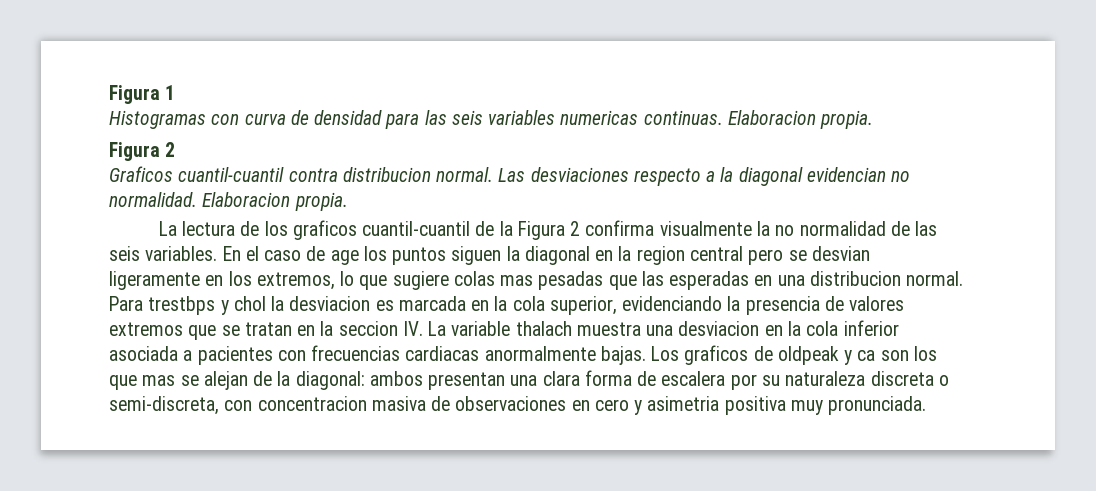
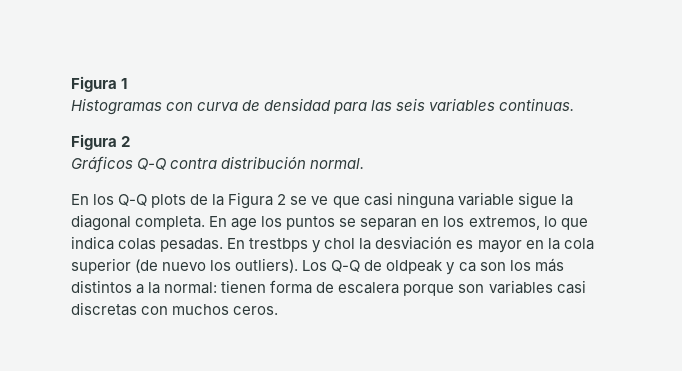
[560,110,639,125] numericas -> (496, 104) none
[727,110,874,129] Elaboracion propia. -> (575, 104) none
[109,166,911,186] [109,192,348,211] [158,220,938,240] [109,246,870,265] [109,271,200,290] Graficos cuantil-cuantil contra distribucion normal. Las desviaciones respecto a la diagonal evidencian no normalidad. Elaboracion propia. // La lectura de los graficos cuantil-cuantil de la Figura 2 confirma visualmente la no normalidad de las seis variables. En el caso de age los puntos siguen la diagonal en la region central pero se desvian ligeramente -> [71,156,365,173] [71,192,573,209] [71,214,418,231] Gráficos Q-Q contra distribución normal. // En los Q-Q plots de la Figura 2 se ve que casi ninguna variable sigue la diagonal completa. En age los puntos se separan
[392,271,964,290] [109,296,905,315] [109,320,899,340] [109,345,749,365] sugiere colas mas pesadas que las esperadas en una distribucion normal. Para trestbps y chol la desviacion es marcada en la cola superior, evidenciando la presencia de valores extremos que se tratan en la seccion IV. La variable thalach muestra una desviacion en la cola inferior asociada a pacientes con frecuencias cardiacas anormalmente bajas. Los graficos -> [71,236,594,253] [71,258,361,274] indica colas pesadas. En trestbps y chol la desviación es mayor en la cola superior (de nuevo los outliers). Los Q-Q
[109,370,949,390] [109,396,927,415] que mas se alejan de la diagonal: ambos presentan una clara forma de escalera por su naturaleza discreta o semi-discreta, con concentracion masiva de observaciones en cero y asimetria positiva muy pronunciada. -> [534,258,564,272] [71,280,586,296] [71,302,279,316] más distintos a la normal: tienen forma de escalera porque son variables casi discretas con muchos ceros.

